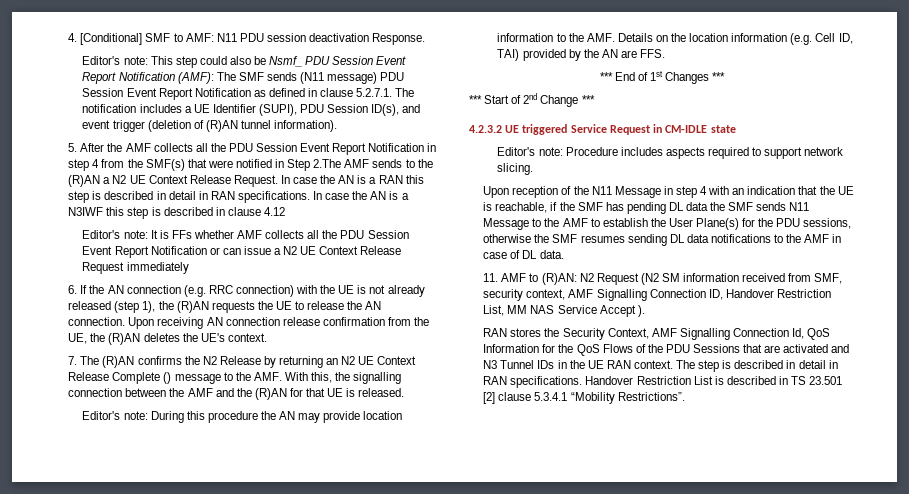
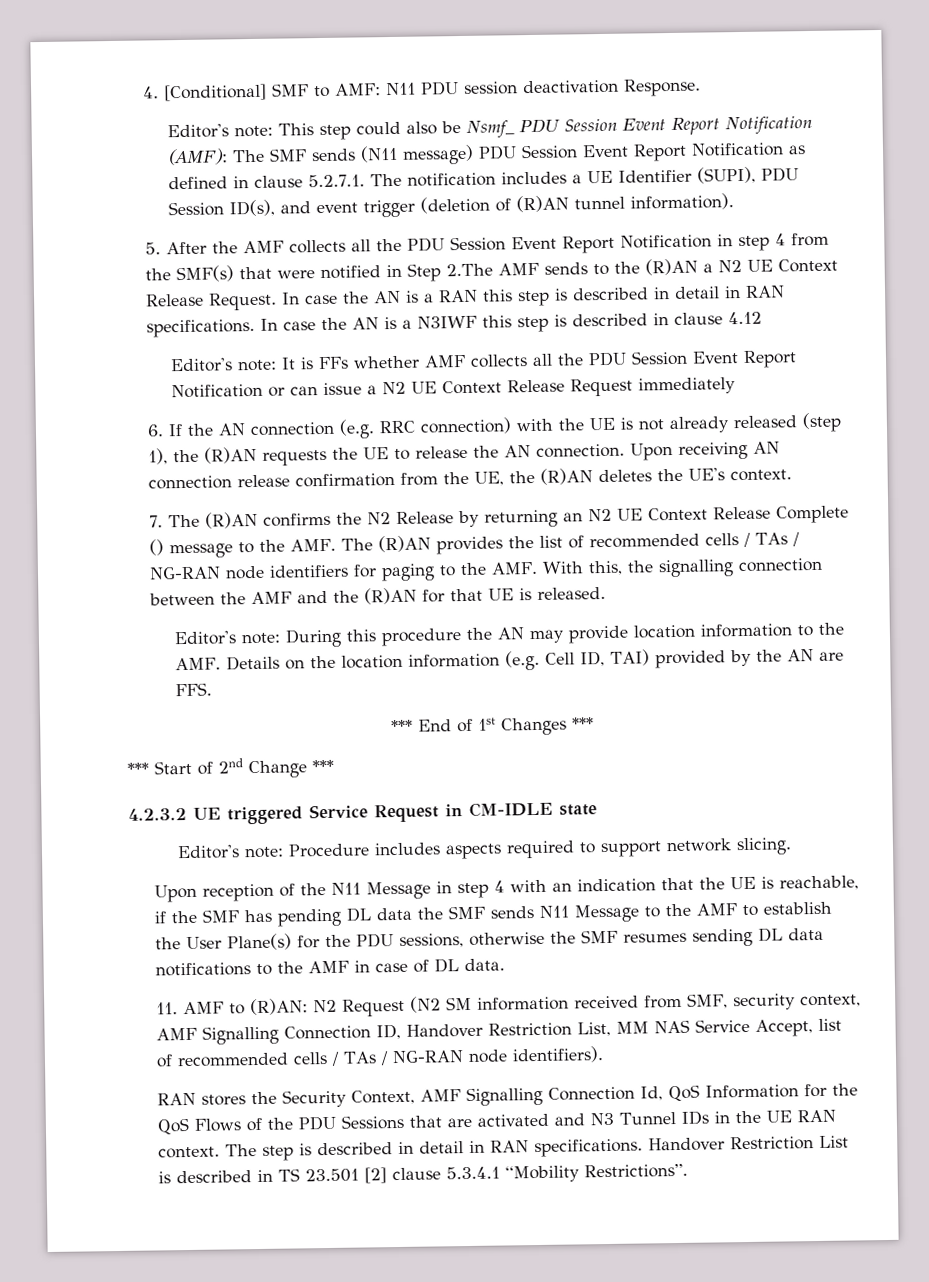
(282, 376) none -> [340,532,800,555] [148,561,538,582] The (R)AN provides the list of recommended cells / TAs / NG-RAN node identifiers for paging to the AMF.
[599,305,645,317] Accept ). -> [754,1018,842,1037] [155,1046,604,1068] Accept, list of recommended cells / TAs / NG-RAN node identifiers).

